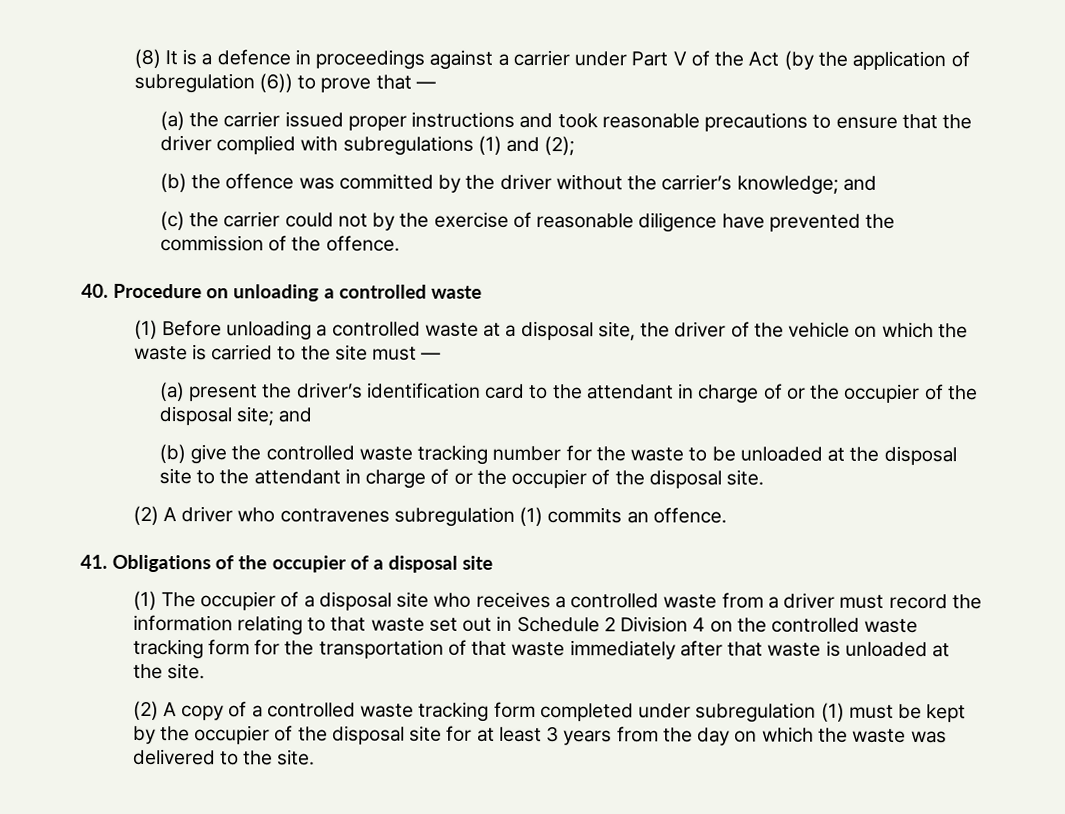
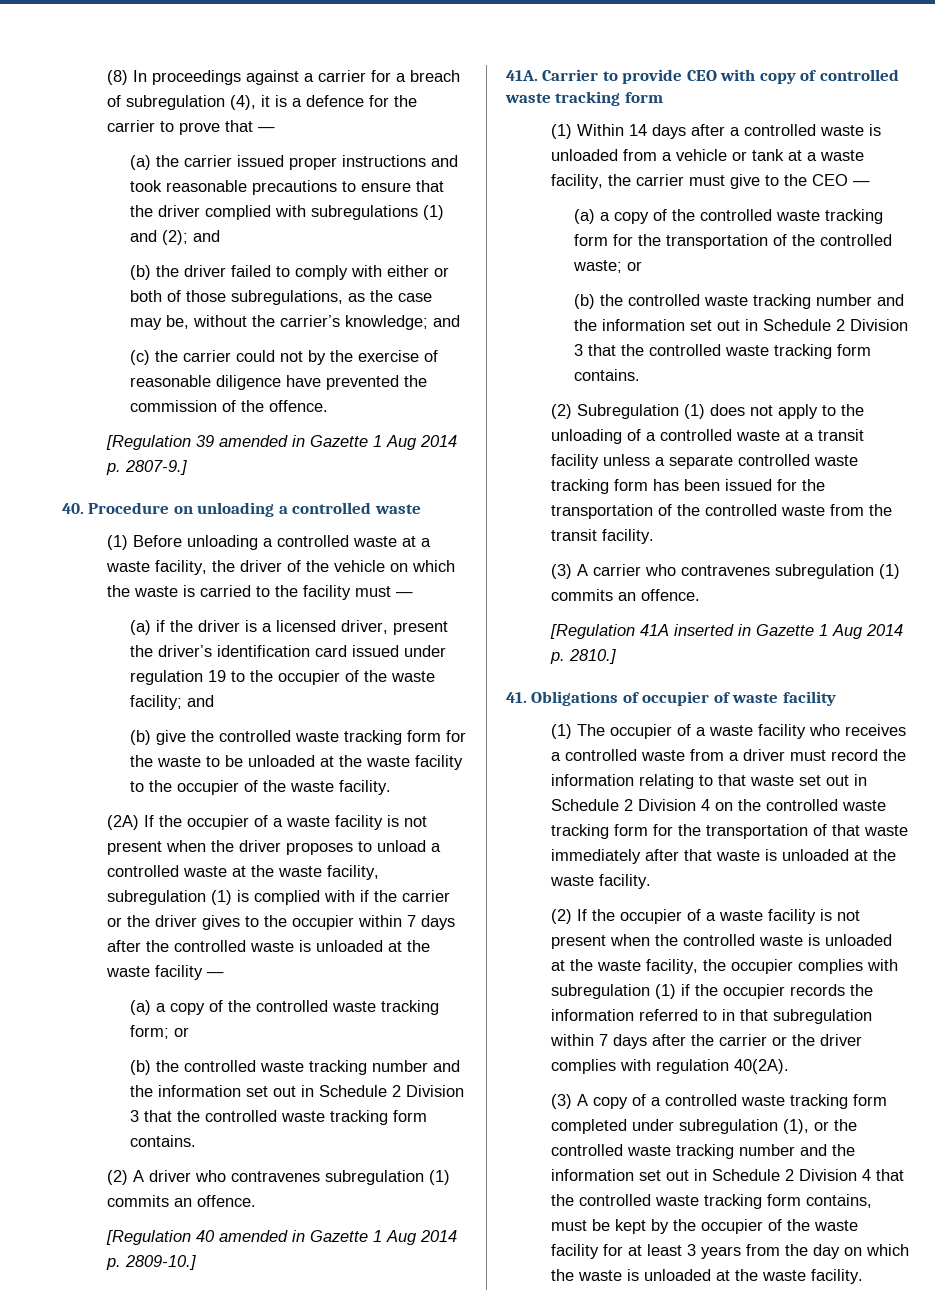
[164,49,970,71] [133,72,293,94] It is a defence in proceedings against a carrier under Part V of the Act (by the application of subregulation (6)) -> [133,70,461,85] [107,95,418,110] [107,120,156,132] In proceedings against a carrier for a breach of subregulation (4), it is a defence for the carrier
[159,173,552,193] // (b) the offence was committed by the driver -> [192,230,220,242] [129,265,449,280] [129,290,432,305] [129,315,189,330] and // (b) the driver failed to comply with either or both of those subregulations, as the case may be,
(400, 243) none -> [106,435,458,450] [106,460,188,475] // [Regulation 39 amended in Gazette 1 Aug 2014 p. 2807-9.]
[520,320,636,341] disposal site, -> [106,560,208,575] waste facility,
[334,344,368,361] site -> [303,585,352,600] facility
(185, 392) none -> [155,620,388,634] if the driver is a licensed driver,
[529,383,978,404] [158,406,276,426] to the attendant in charge of or the occupier of the disposal site; -> [351,645,446,657] [129,670,435,685] [129,695,182,710] issued under regulation 19 to the occupier of the waste facility;
[492,445,562,462] number -> [406,730,441,742] form
[883,445,957,466] [158,468,765,489] disposal site to the attendant in charge of or the occupier of the disposal site. -> [365,755,463,770] [129,780,391,795] [107,815,428,830] [107,840,442,855] [107,865,380,880] [107,890,451,905] [107,915,456,930] [107,940,431,952] [106,965,225,980] [129,1000,439,1015] [129,1025,189,1039] [129,1060,460,1075] [129,1085,464,1097] [129,1110,427,1125] [129,1135,196,1147] waste facility to the occupier of the waste facility. // (2A) If the occupier of a waste facility is not present when the driver proposes to unload a controlled waste at the waste facility, subregulation (1) is complied with if the carrier or the driver gives to the occupier within 7 days after the controlled waste is unloaded at the waste facility — // (a) a copy of the controlled waste tracking form; or // (b) the controlled waste tracking number and the information set out in Schedule 2 Division 3 that the controlled waste tracking form contains.
(727, 515) none -> [106,1230,458,1245] [106,1255,197,1270] [506,69,899,84] [505,91,663,106] [551,124,882,139] [551,149,865,161] [551,174,871,189] [573,209,883,224] [573,234,892,249] [572,260,642,273] [573,294,904,309] [573,319,908,331] [573,344,871,359] [573,369,640,381] [551,404,865,419] [551,429,865,444] [551,454,859,469] [551,479,826,494] [551,504,893,519] [551,529,655,544] [551,564,901,579] [551,589,701,601] [550,624,904,639] [550,649,617,664] // [Regulation 40 amended in Gazette 1 Aug 2014 p. 2809-10.] // 41A. Carrier to provide CEO with copy of controlled waste tracking form // (1) Within 14 days after a controlled waste is unloaded from a vehicle or tank at a waste facility, the carrier must give to the CEO — // (a) a copy of the controlled waste tracking form for the transportation of the controlled waste; or // (b) the controlled waste tracking number and the information set out in Schedule 2 Division 3 that the controlled waste tracking form contains. // (2) Subregulation (1) does not apply to the unloading of a controlled waste at a transit facility unless a separate controlled waste tracking form has been issued for the transportation of the controlled waste from the transit facility. // (3) A carrier who contravenes subregulation (1) commits an offence. // [Regulation 41A inserted in Gazette 1 Aug 2014 p. 2810.]
[238,555,494,573] the occupier of a disposal site -> [642,691,836,706] occupier of waste facility
[318,591,430,611] disposal site -> [709,724,807,739] waste facility
[166,663,205,680] [132,700,159,721] site. // (2) -> [550,874,652,889] [551,909,861,924] [551,934,893,949] [551,959,899,974] [551,984,874,999] [551,1009,873,1024] [550,1034,863,1049] [551,1059,790,1074] [551,1094,573,1109] waste facility. // (2) If the occupier of a waste facility is not present when the controlled waste is unloaded at the waste facility, the occupier complies with subregulation (1) if the occupier records the information referred to in that subregulation within 7 days after the carrier or the driver complies with regulation 40(2A). // (3)
[820,702,845,722] (1) -> [783,1119,858,1134] [551,1144,856,1159] [551,1169,905,1181] [551,1194,873,1209] (1), or the controlled waste tracking number and the information set out in Schedule 2 Division 4 that the controlled waste tracking form contains,
[331,725,443,745] disposal site -> [814,1220,859,1231] [551,1244,600,1259] waste facility
[910,730,947,744] [132,748,316,766] was delivered to the site. -> [627,1269,864,1284] is unloaded at the waste facility.

